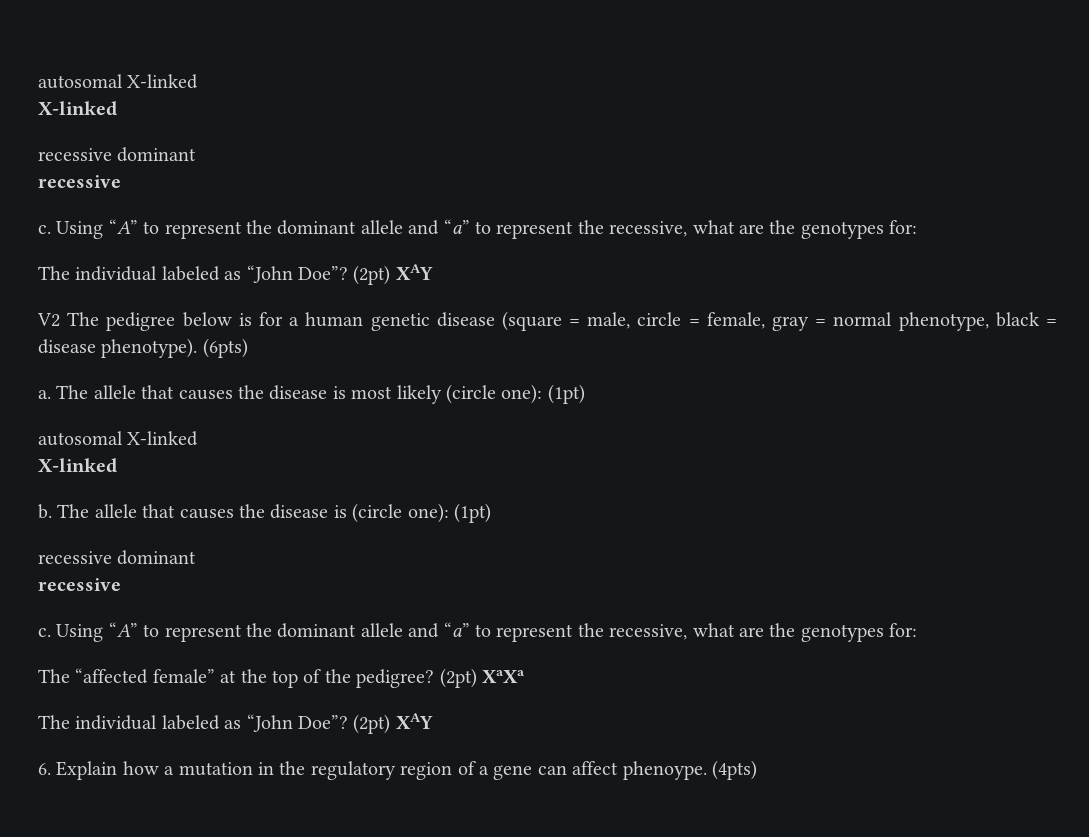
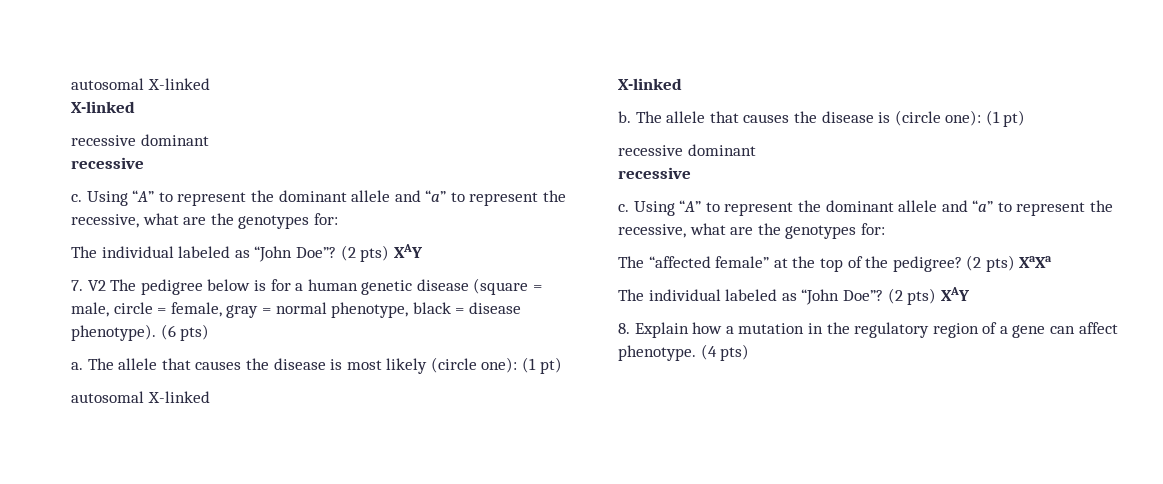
[353,264,433,285] (2pt) XAY // -> [340,244,423,262] [71,280,83,291] (2 pts) XAY // 7.
[202,338,248,358] (6pts) -> [160,324,210,341] (6 pts)
[547,384,585,404] (1pt) -> [522,357,562,374] (1 pt)
[453,503,491,523] (1pt) -> [985,110,1026,127] (1 pt)
[439,668,477,688] (2pt) -> [966,255,1015,272] (2 pts)
[353,713,433,734] [38,763,51,775] (2pt) XAY // 6. -> [887,287,970,305] [618,323,630,334] (2 pts) XAY // 8.
[622,760,757,780] phenoype. (4pts) -> [618,344,750,361] phenotype. (4 pts)

